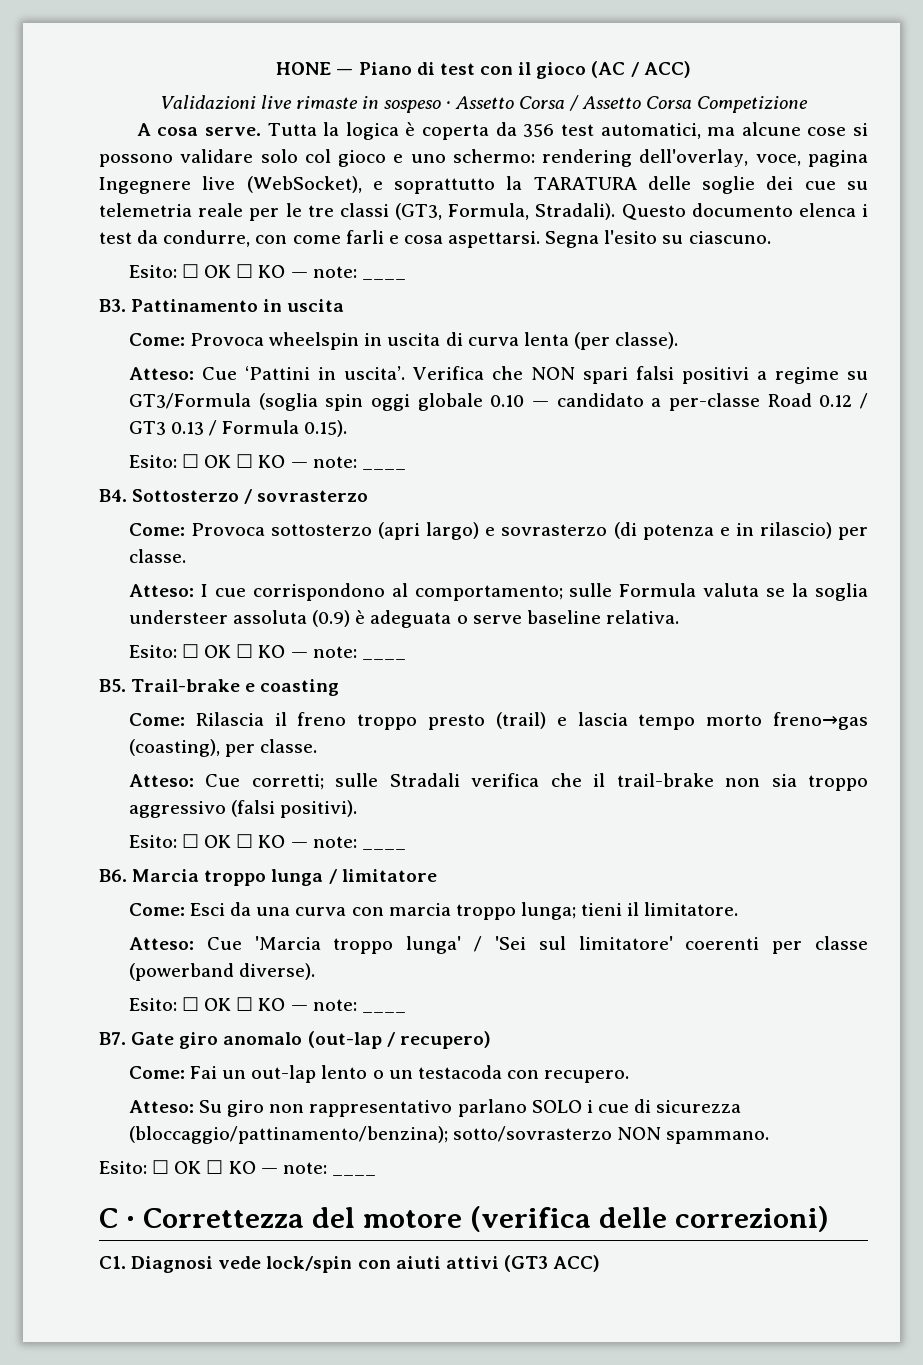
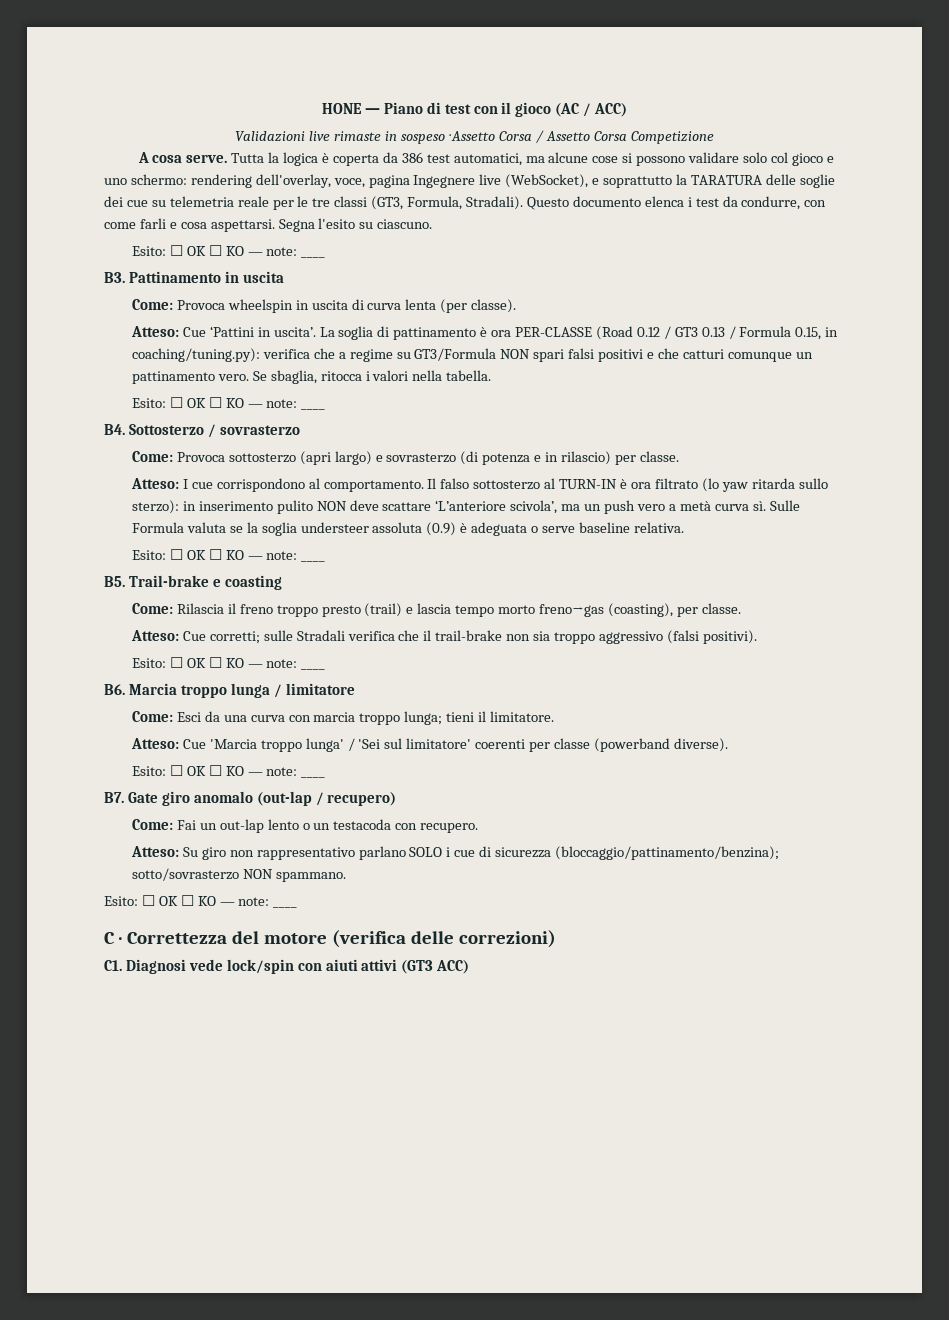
[523,124,555,137] 356 -> [401,152,423,163] 386
[412,366,868,384] [128,393,812,411] Verifica che NON spari falsi positivi a regime su GT3/Formula (soglia spin oggi globale 0.10 — candidato a per-classe Road -> [319,326,633,340] La soglia di pattinamento è ora PER-CLASSE (Road
[304,420,348,437] 0.15). -> [795,327,839,340] [131,348,813,362] [131,370,492,384] 0.15, in coaching/tuning.py): verifica che a regime su GT3/Formula NON spari falsi positivi e che catturi comunque un pattinamento vero. Se sbaglia, ritocca i valori nella tabella.
[414,583,613,601] comportamento; sulle -> [323,478,828,492] [131,500,800,514] comportamento. Il falso sottosterzo al TURN-IN è ora filtrato (lo yaw ritarda sullo sterzo): in inserimento pulito NON deve scattare ‘L’anteriore scivola’, ma un push vero a metà curva sì. Sulle

